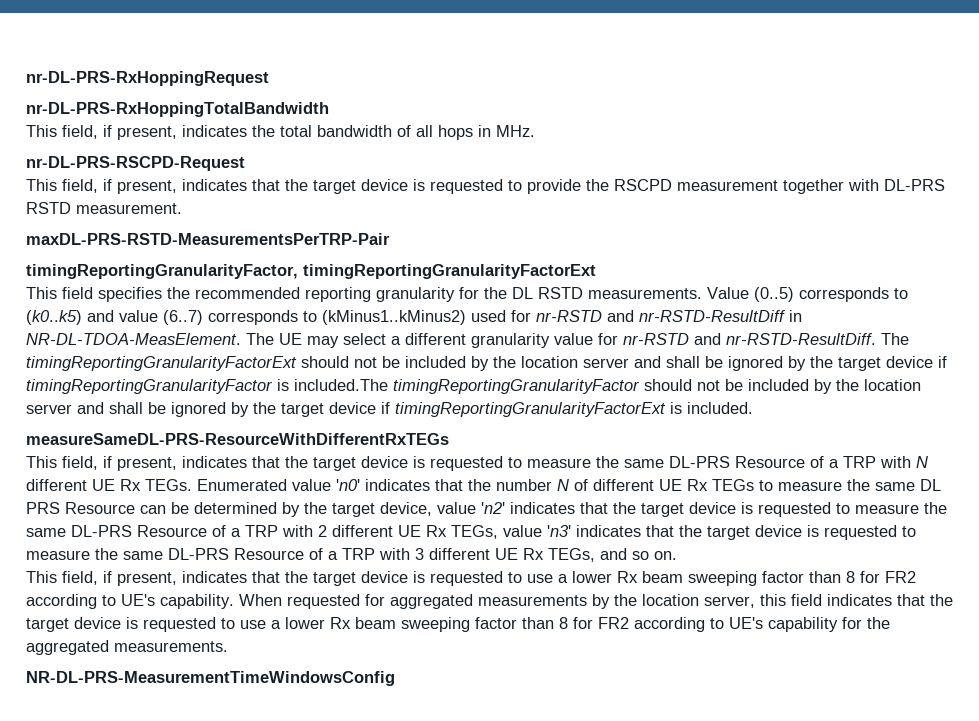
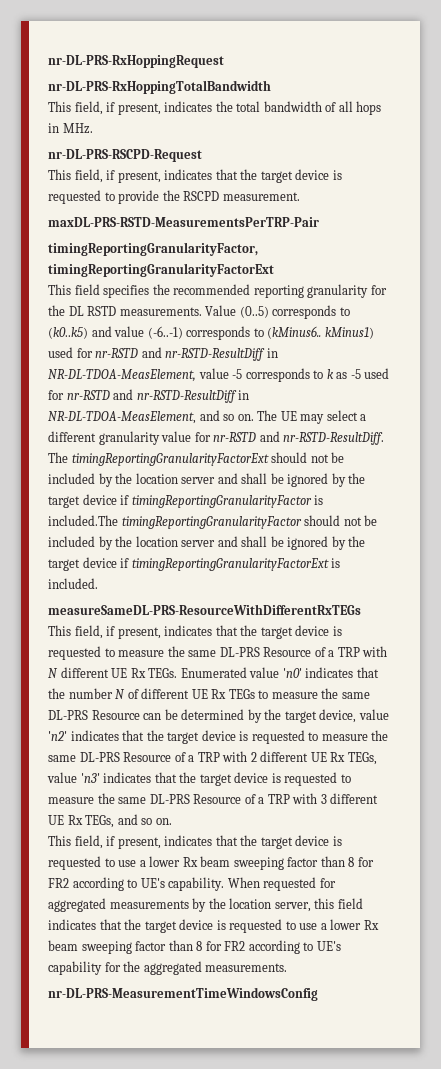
[677,179,945,194] [26,202,71,214] measurement together with DL-PRS RSTD -> (220, 196) none
[163,310,802,325] [26,333,241,345] (6..7) corresponds to (kMinus1..kMinus2) used for nr-RSTD and nr-RSTD-ResultDiff in NR-DL-TDOA-MeasElement. -> [147,326,374,340] [48,347,278,361] [48,368,390,382] [48,389,250,403] [48,410,254,424] (-6..-1) corresponds to (kMinus6.. kMinus1) used for nr-RSTD and nr-RSTD-ResultDiff in NR-DL-TDOA-MeasElement, value -5 corresponds to k as -5 used for nr-RSTD and nr-RSTD-ResultDiff in NR-DL-TDOA-MeasElement, and so on.
[920,479,941,491] [26,502,60,514] DL PRS -> [48,710,88,720] DL-PRS
[26,671,395,686] NR-DL-PRS-MeasurementTimeWindowsConfig -> [48,987,318,1001] nr-DL-PRS-MeasurementTimeWindowsConfig

